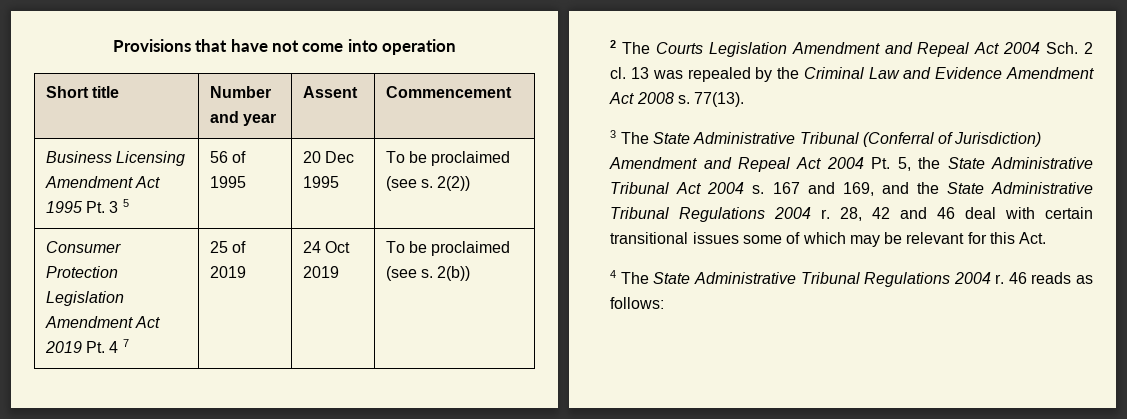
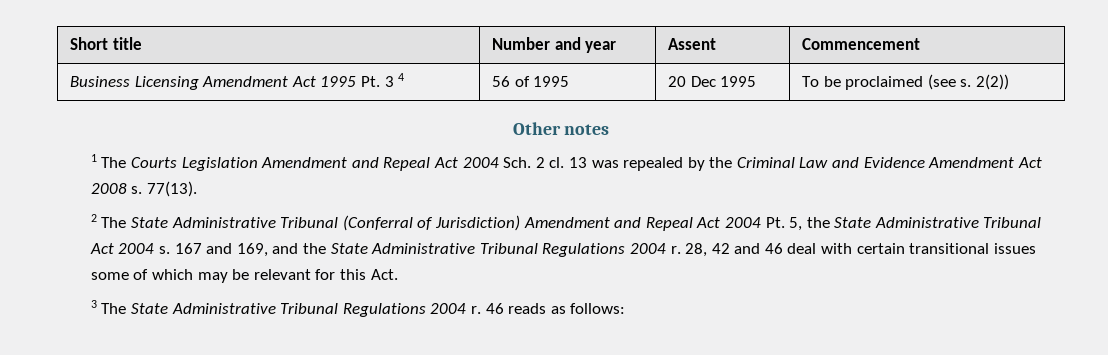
[112,39,457,55] Provisions that have not come into operation // -> (70, 43) none
[122,199,129,207] 5 -> [398,73,405,81] 4
[45,241,121,253] [45,266,118,278] [45,291,124,306] [44,316,160,328] [44,339,129,353] [209,241,246,253] [209,266,246,278] [302,241,350,253] [302,266,339,278] [385,241,511,256] [385,266,471,281] [610,40,617,48] // Consumer Protection Legislation Amendment Act 2019 Pt. 4 7 | 25 of 2019 | 24 Oct 2019 | To be proclaimed (see s. 2(b)) // 2 -> [512,122,610,135] [90,154,97,162] // Other notes // 1
[610,130,617,138] 3 -> [90,214,97,222] 2
[610,270,617,278] 4 -> [90,300,97,308] 3

